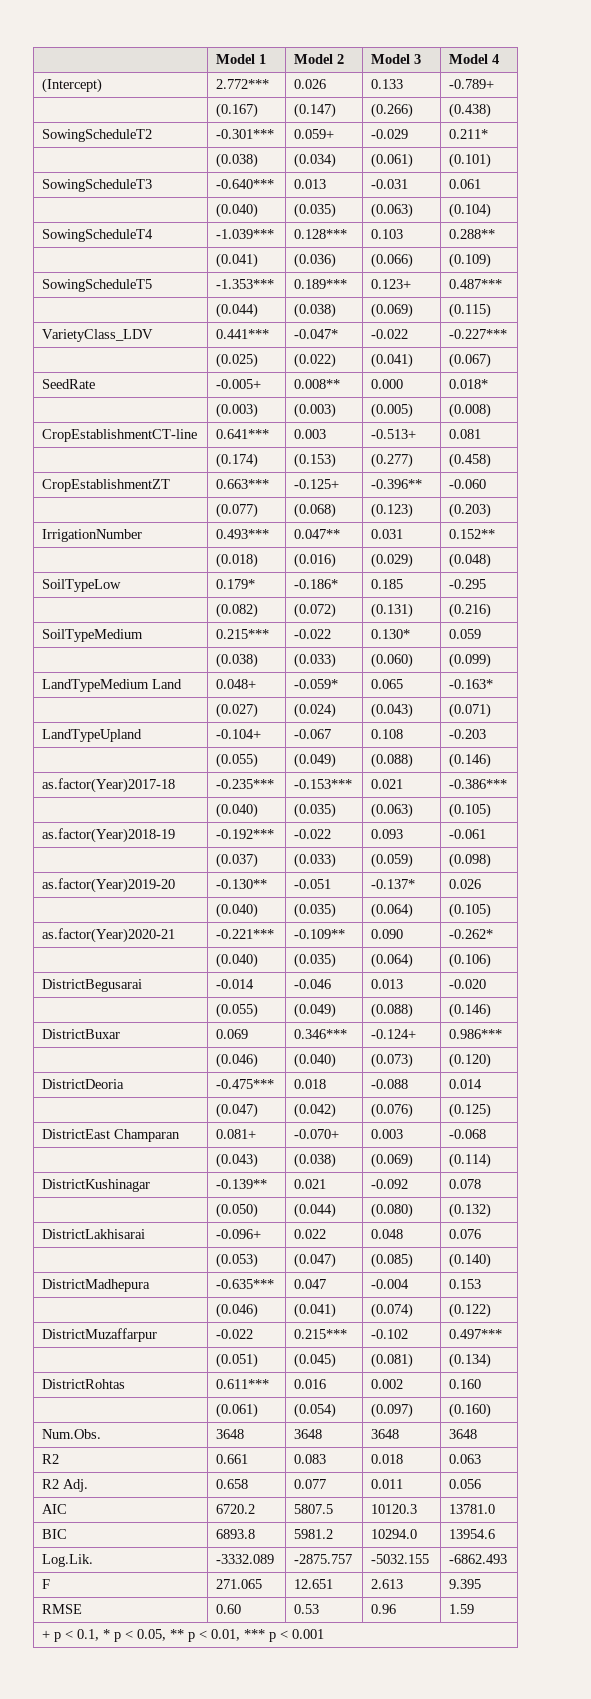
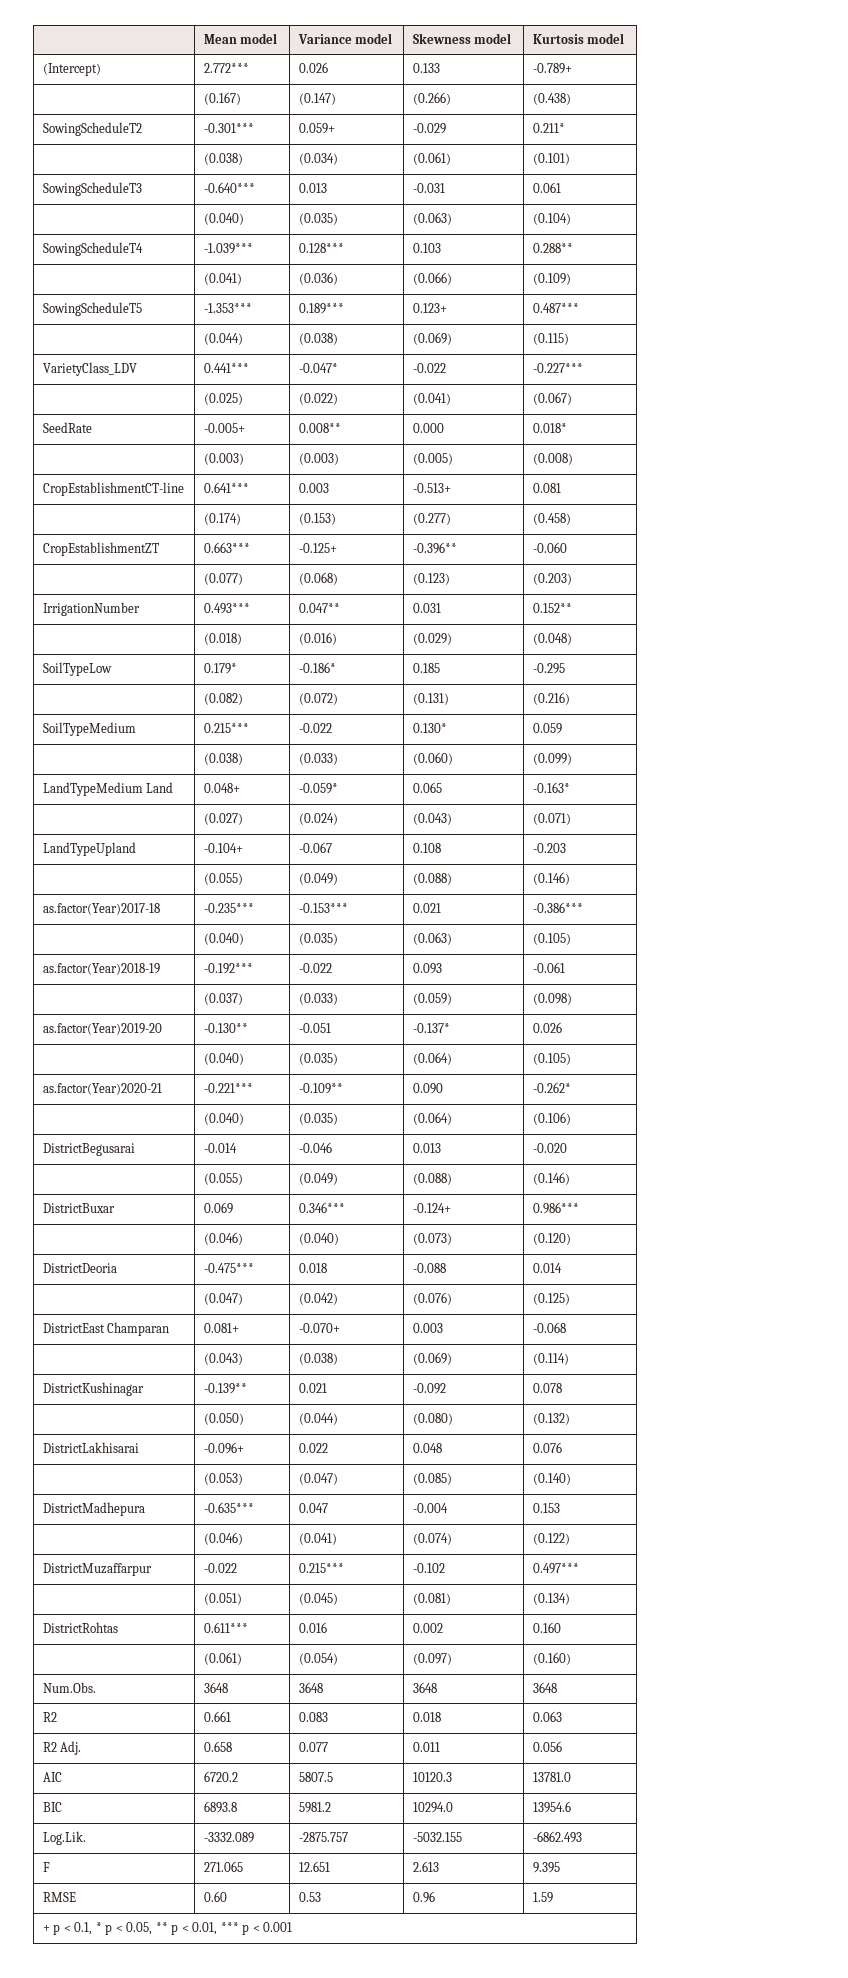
[216,54,267,64] [294,54,345,64] [371,54,422,64] [449,54,500,64] | Model 1 | Model 2 | Model 3 | Model 4 -> [203,33,278,44] [297,33,393,44] [412,33,512,44] [532,33,625,44] | Mean model | Variance model | Skewness model | Kurtosis model

